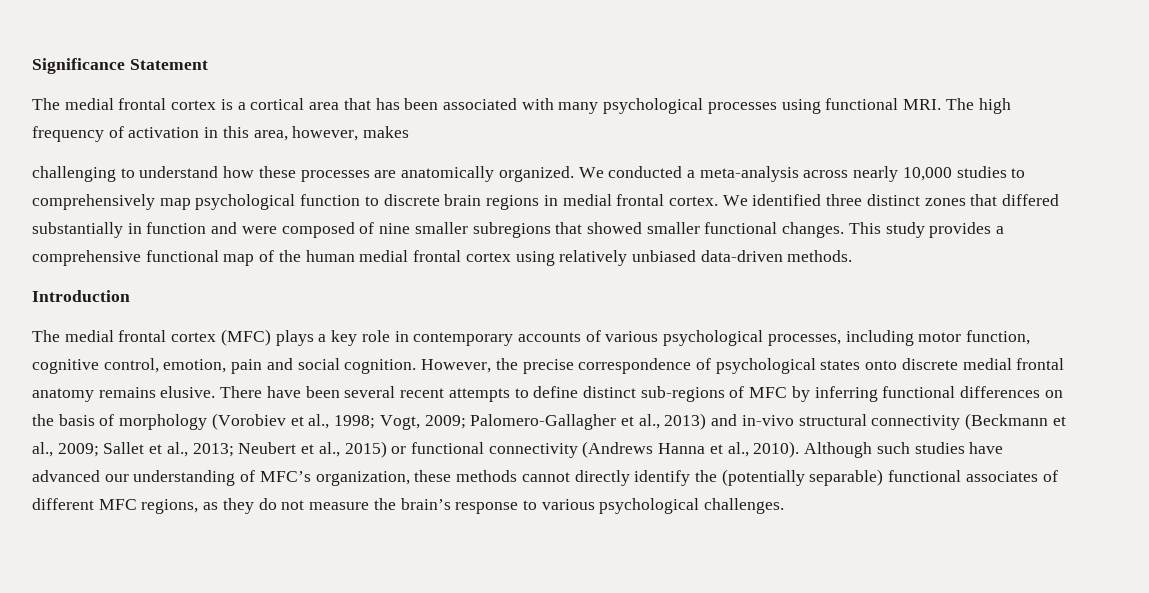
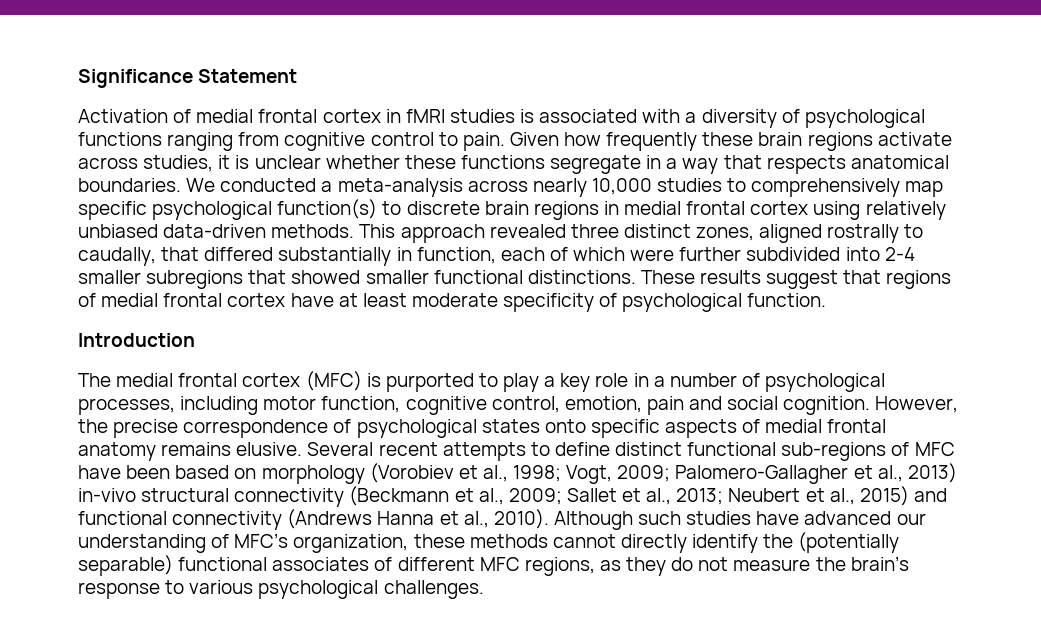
[32,98,1011,114] [32,126,410,142] [32,166,574,182] The medial frontal cortex is a cortical area that has been associated with many psychological processes using functional MRI. The high frequency of activation in this area, however, makes // challenging to understand how these processes are anatomically organized. -> [78,109,925,128] [78,132,952,151] [78,155,949,174] [78,178,181,192] Activation of medial frontal cortex in fMRI studies is associated with a diversity of psychological functions ranging from cognitive control to pain. Given how frequently these brain regions activate across studies, it is unclear whether these functions segregate in a way that respects anatomical boundaries.
[195,194,361,210] psychological function -> [78,199,378,220] specific psychological function(s)
[668,194,1060,206] [32,222,1005,238] [32,250,462,266] cortex. We identified three distinct zones that differed substantially in function and were composed of nine smaller subregions that showed smaller functional changes. This study provides a comprehensive functional map of the human medial frontal -> (746, 208) none
(853, 256) none -> [359,224,924,243] [78,247,915,266] [78,270,952,289] [78,293,827,312] This approach revealed three distinct zones, aligned rostrally to caudally, that differed substantially in function, each of which were further subdivided into 2-4 smaller subregions that showed smaller functional distinctions. These results suggest that regions of medial frontal cortex have at least moderate specificity of psychological function.
[275,330,659,346] plays a key role in contemporary accounts of various -> [366,373,760,392] is purported to play a key role in a number of
[901,358,958,370] discrete -> [590,419,761,438] specific aspects of
[220,386,396,398] There have been several -> [307,442,374,456] Several
(636, 392) none -> [687,442,777,456] functional
[791,386,1063,402] [32,414,115,426] by inferring functional differences on the basis of -> [78,465,257,479] have been based on
[711,414,738,426] and -> (957, 473) none
[391,446,407,454] or -> [913,488,947,502] and

